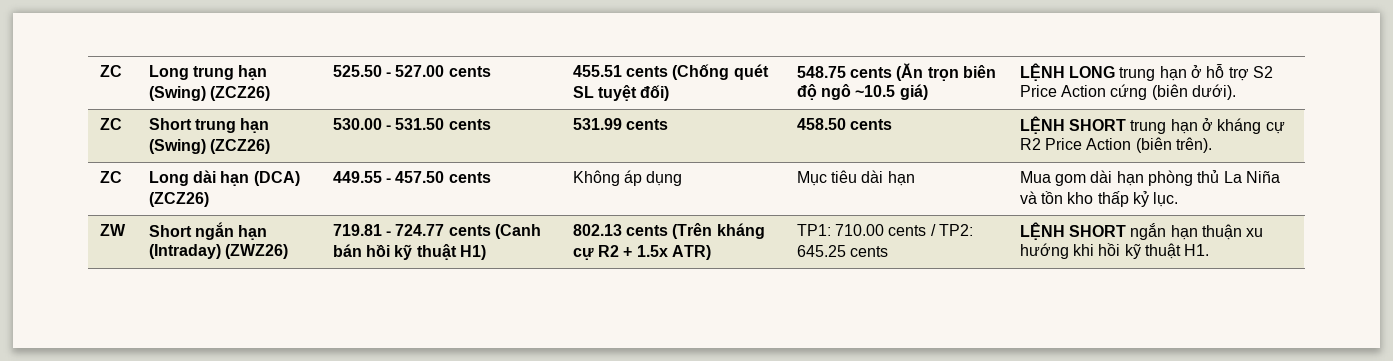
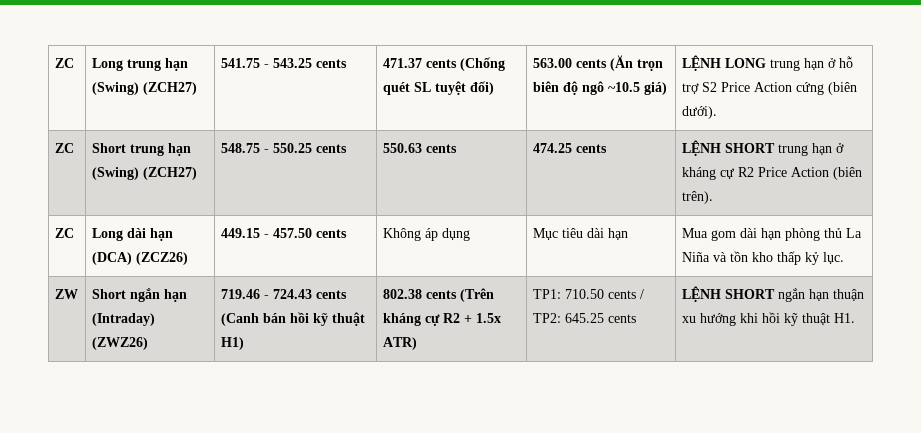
[210,86,271,101] [332,65,491,77] [572,65,622,77] (ZCZ26) | 525.50 - 527.00 cents | 455.51 -> [142,82,197,95] [220,58,347,68] [382,58,422,68] (ZCH27) | 541.75 - 543.25 cents | 471.37
[796,66,846,78] 548.75 -> [532,58,572,68] 563.00
[210,139,271,154] [332,118,491,130] [572,118,669,130] [796,118,846,130] (ZCZ26) | 530.00 - 531.50 cents | 531.99 cents | 458.50 -> [142,167,197,180] [220,143,347,153] [382,143,457,153] [532,143,572,153] (ZCH27) | 548.75 - 550.25 cents | 550.63 cents | 474.25
[332,171,382,183] 449.55 -> [220,228,260,238] 449.15
[332,224,445,236] 719.81 - 724.77 -> [220,289,312,299] 719.46 - 724.43
[572,224,622,236] 802.13 -> [382,289,422,299] 802.38
[835,224,885,236] 710.00 -> [564,289,604,299] 710.50

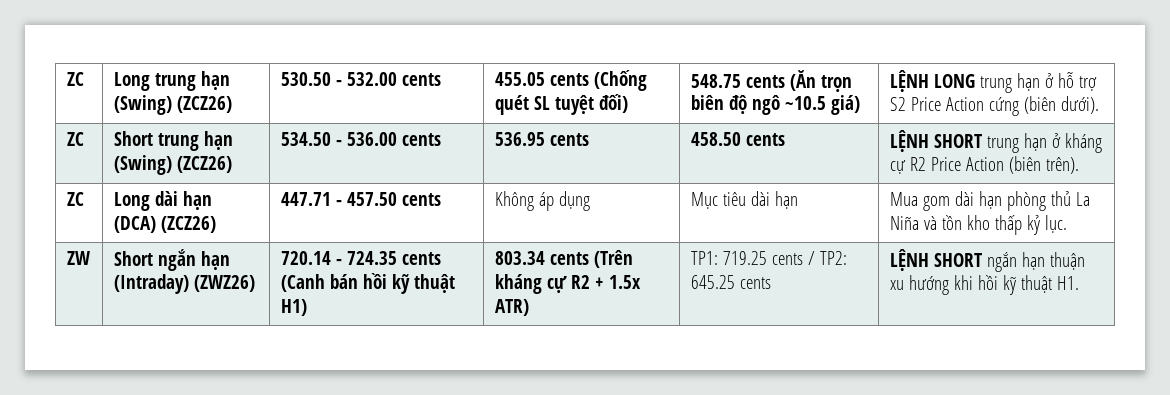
[142,82,197,95] [220,58,347,68] [382,58,422,68] (ZCH27) | 541.75 - 543.25 cents | 471.37 -> [176,96,232,113] [280,72,441,86] [494,72,545,86] (ZCZ26) | 530.50 - 532.00 cents | 455.05
[532,58,572,68] 563.00 -> [690,74,741,88] 548.75
[142,167,197,180] [220,143,347,153] [382,143,457,153] [532,143,572,153] (ZCH27) | 548.75 - 550.25 cents | 550.63 cents | 474.25 -> [176,156,232,173] [280,132,441,146] [494,132,589,146] [690,132,741,146] (ZCZ26) | 534.50 - 536.00 cents | 536.95 cents | 458.50
[220,228,260,238] 449.15 -> [280,192,331,206] 447.71
[220,289,312,299] 719.46 - 724.43 -> [280,251,397,265] 720.14 - 724.35
[382,289,422,299] 802.38 -> [494,251,545,265] 803.34
[564,289,604,299] 710.50 -> [722,251,767,265] 719.25

